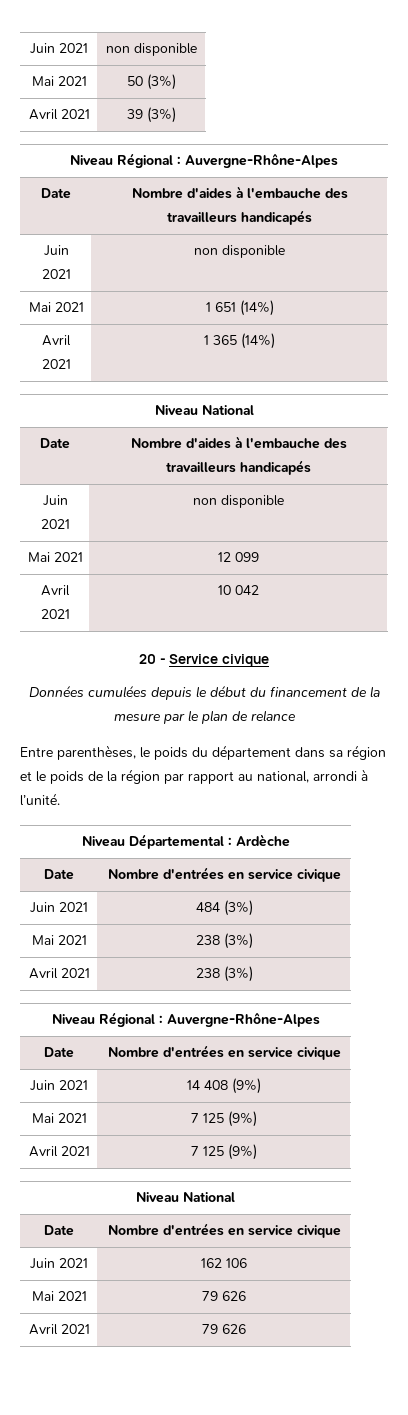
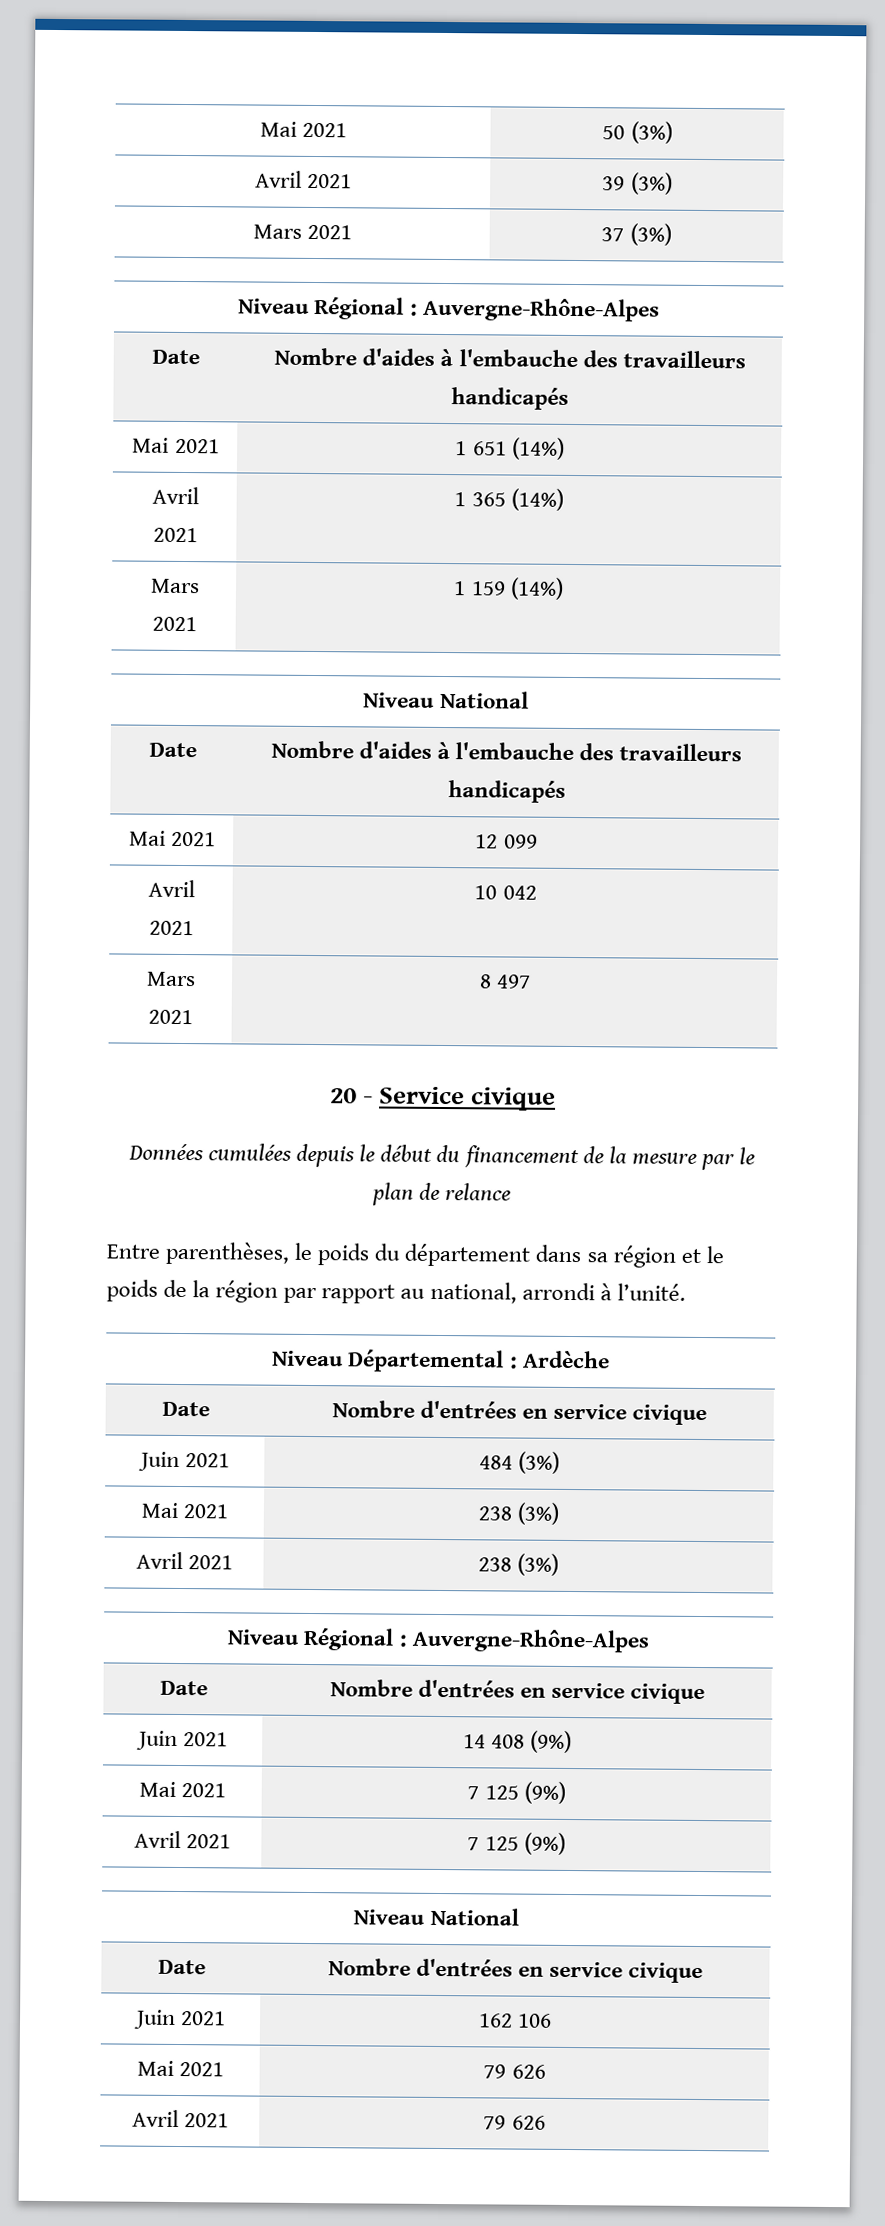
[30,43,88,54] [106,43,197,56] Juin 2021 | non disponible // -> (259, 129) none
(176, 115) none -> [252,224,353,240] [601,223,672,246] // Mars 2021 | 37 (3%)
[43,245,69,256] [41,269,71,279] [194,245,285,258] // Juin 2021 | non disponible -> (569, 398) none
(275, 341) none -> [149,578,200,594] [151,616,197,632] [453,577,564,600] // Mars 2021 | 1 159 (14%)
[42,495,68,506] [40,519,70,529] [193,495,284,508] // Juin 2021 | non disponible -> (566, 791) none
(259, 590) none -> [146,971,196,987] [148,1009,193,1025] [478,974,532,989] // Mars 2021 | 8 497

